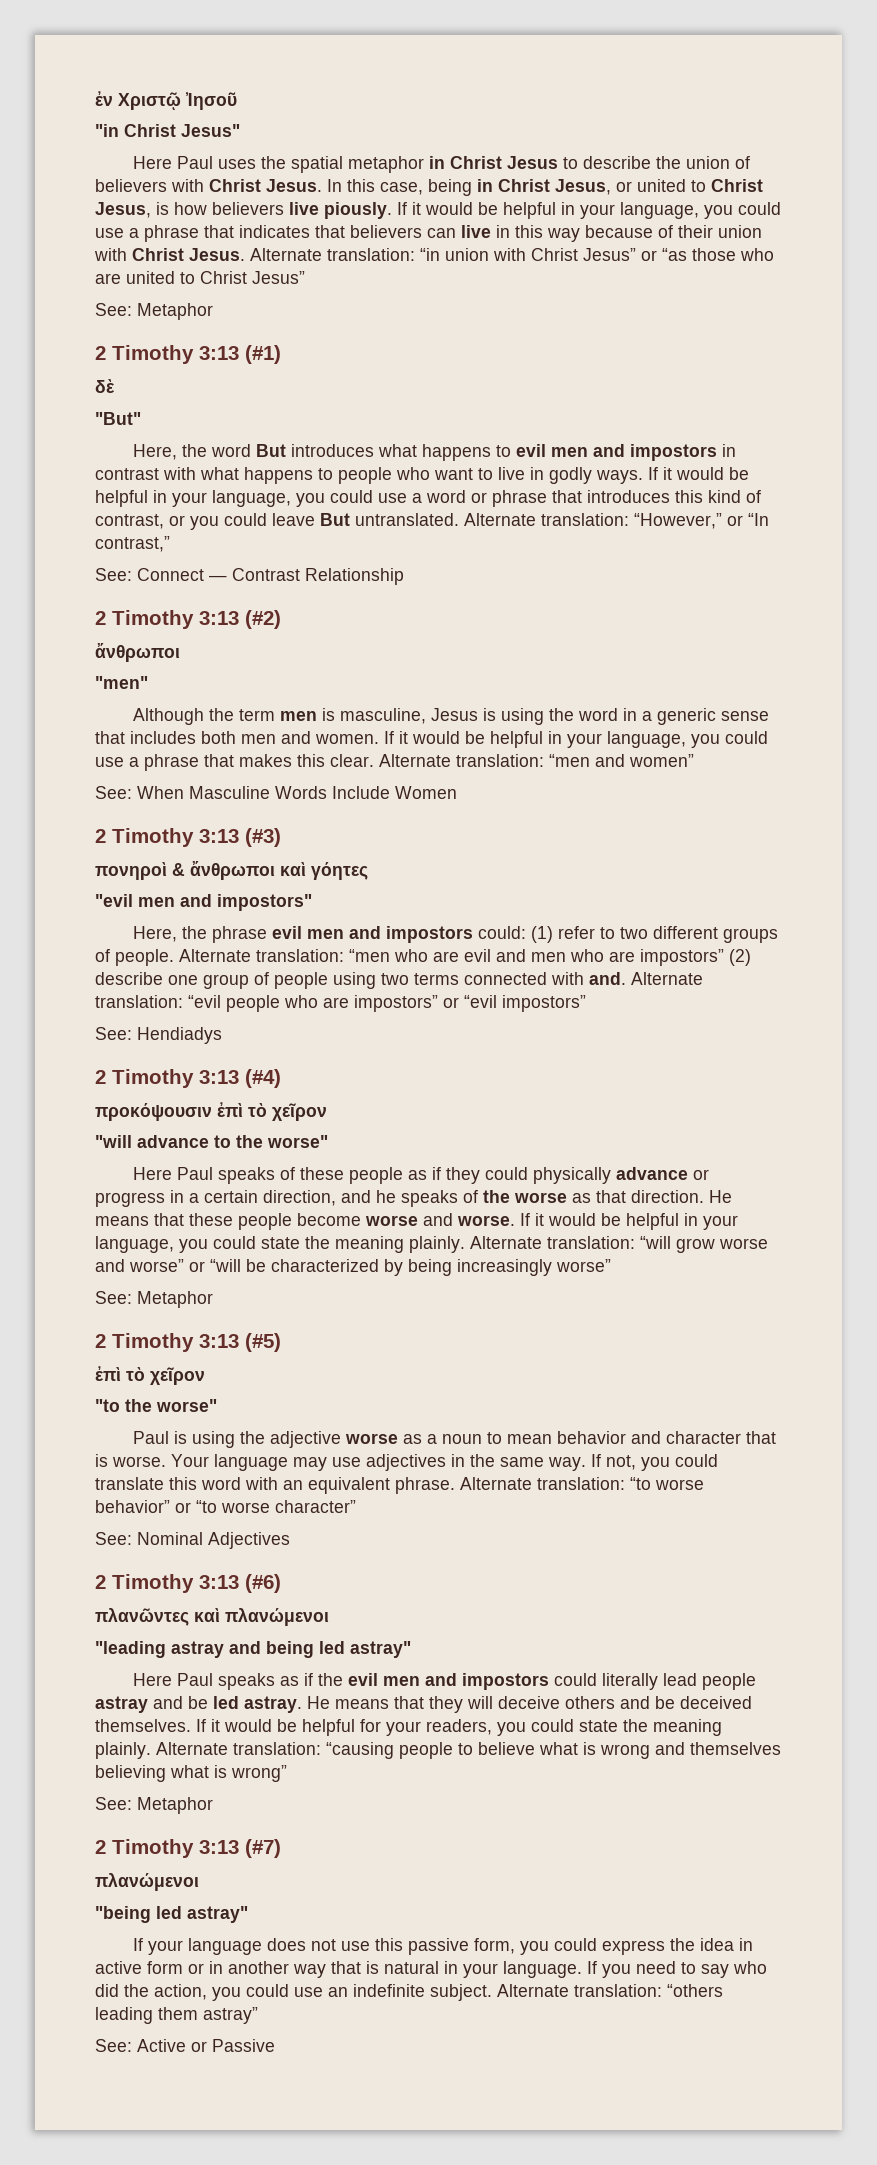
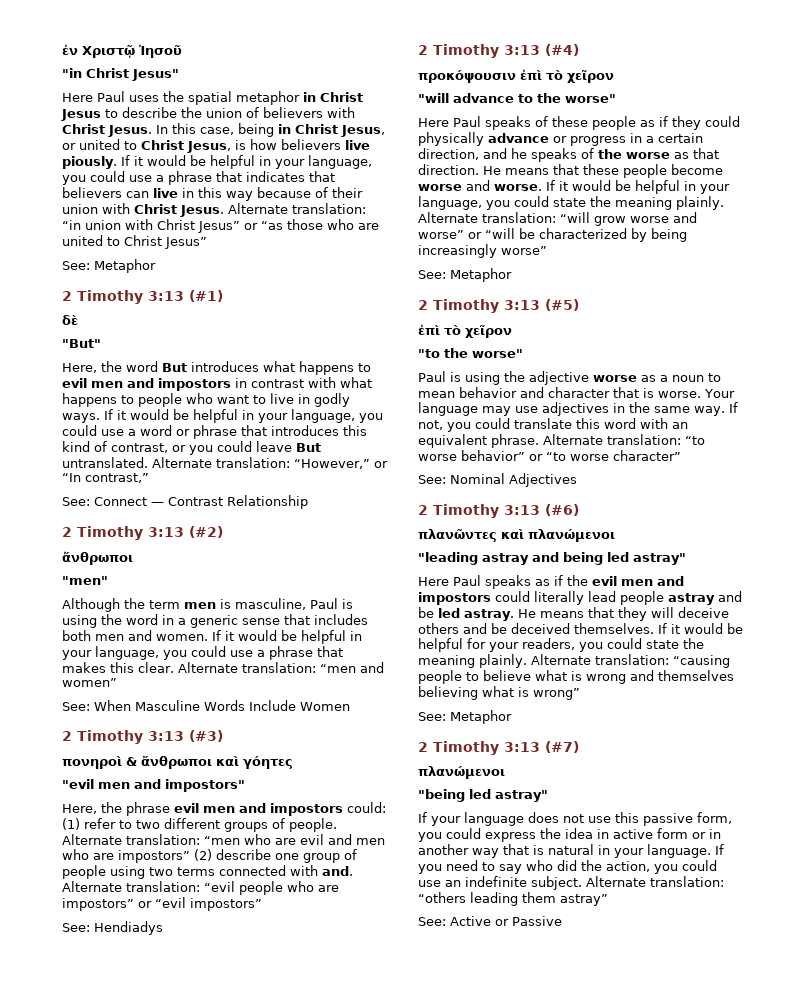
[431,708,479,721] Jesus -> [310,598,338,609] Paul

